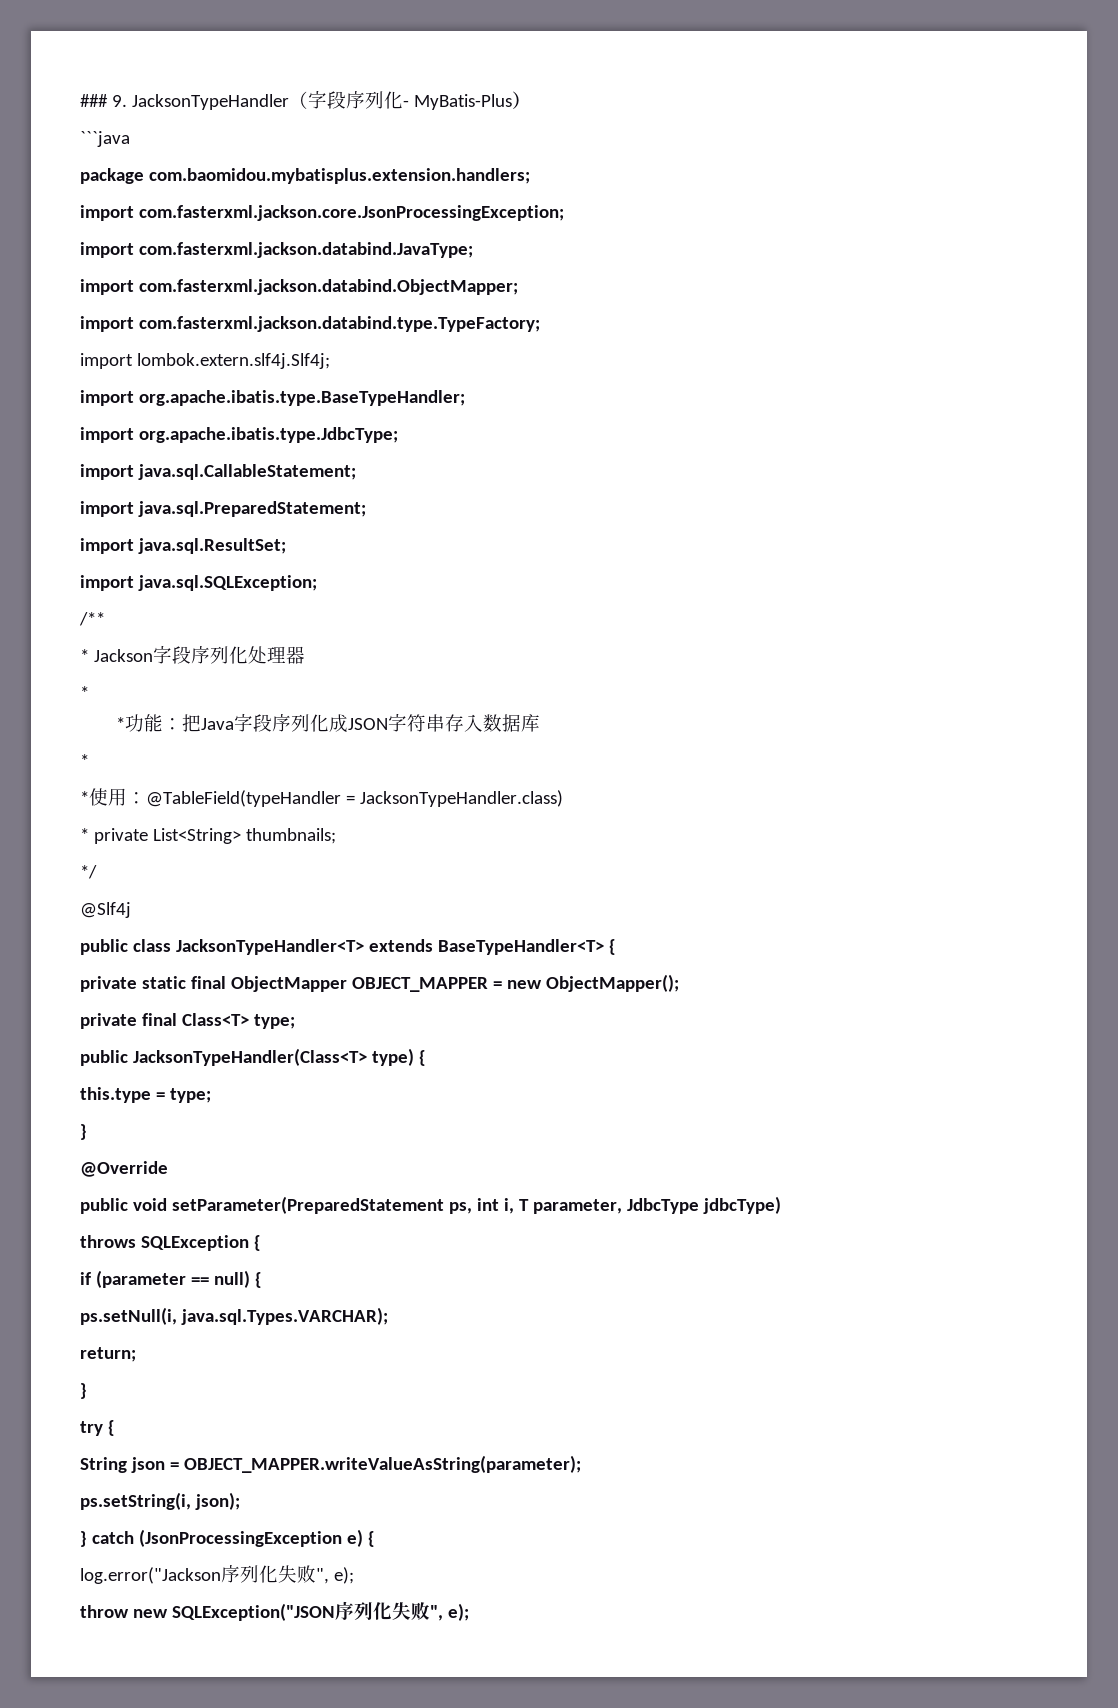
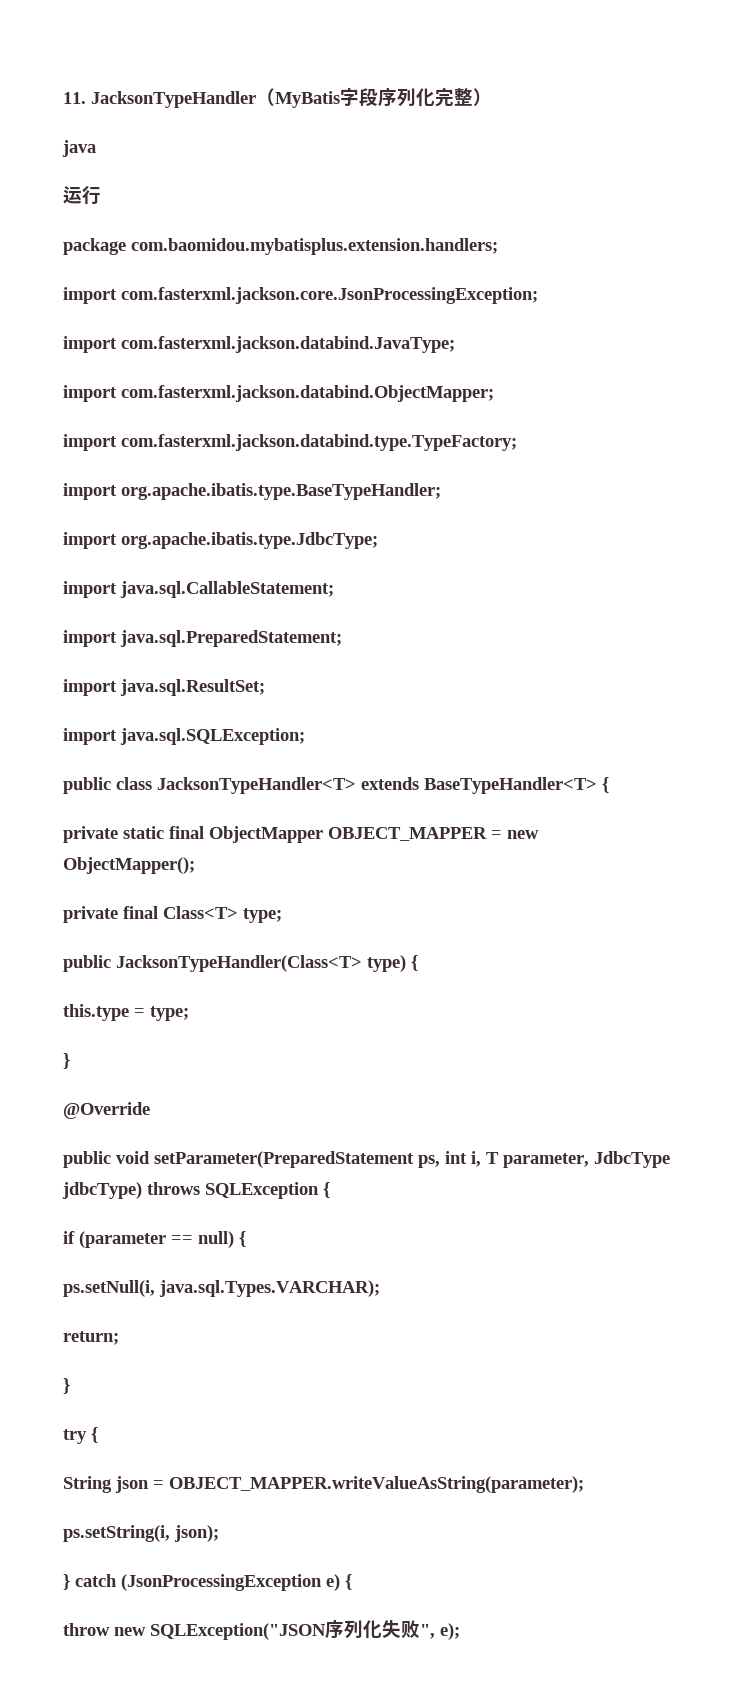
[80,90,512,110] ### 9. JacksonTypeHandler（字段序列化- MyBatis-Plus -> [63,88,473,108] 11. JacksonTypeHandler（MyBatis字段序列化完整
[80,131,130,147] ```java -> [62,140,96,157] [63,186,101,205] java // 运行
[80,353,330,369] // import lombok.extern.slf4j.Slf4j; -> (517, 442) none
[79,612,105,626] [80,645,305,664] [80,686,89,699] [116,713,541,733] [80,754,89,767] [80,788,563,807] [80,828,336,844] [80,865,97,879] [80,902,131,918] // /** // * Jackson字段序列化处理器 // * // *功能：把Java字段序列化成JSON字符串存入数据库 // * // *使用：@TableField(typeHandler = JacksonTypeHandler.class) // * private List<String> thumbnails; // */ // @Slf4j -> (305, 736) none
(781, 1205) // -> (142, 1190) none
[80,1565,354,1584] // log.error("Jackson序列化失败", e); -> (352, 1582) none

